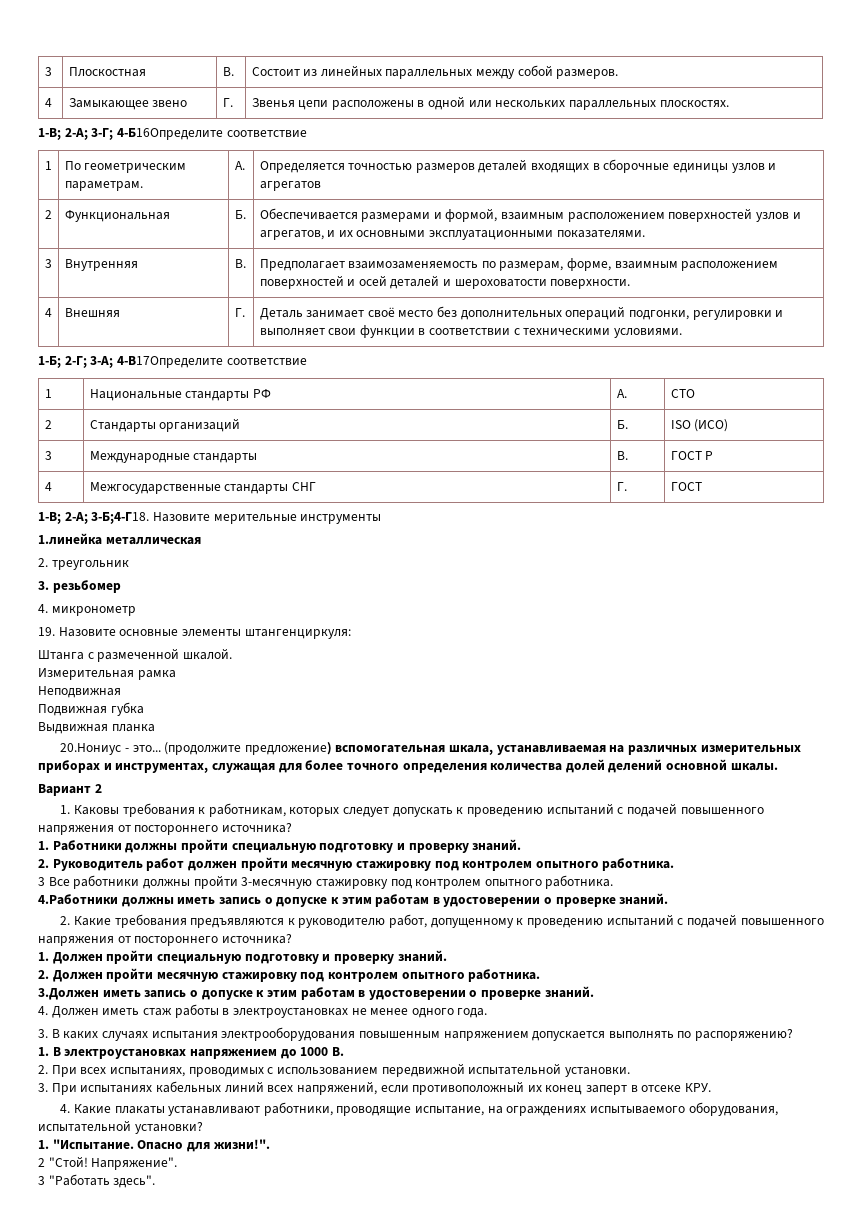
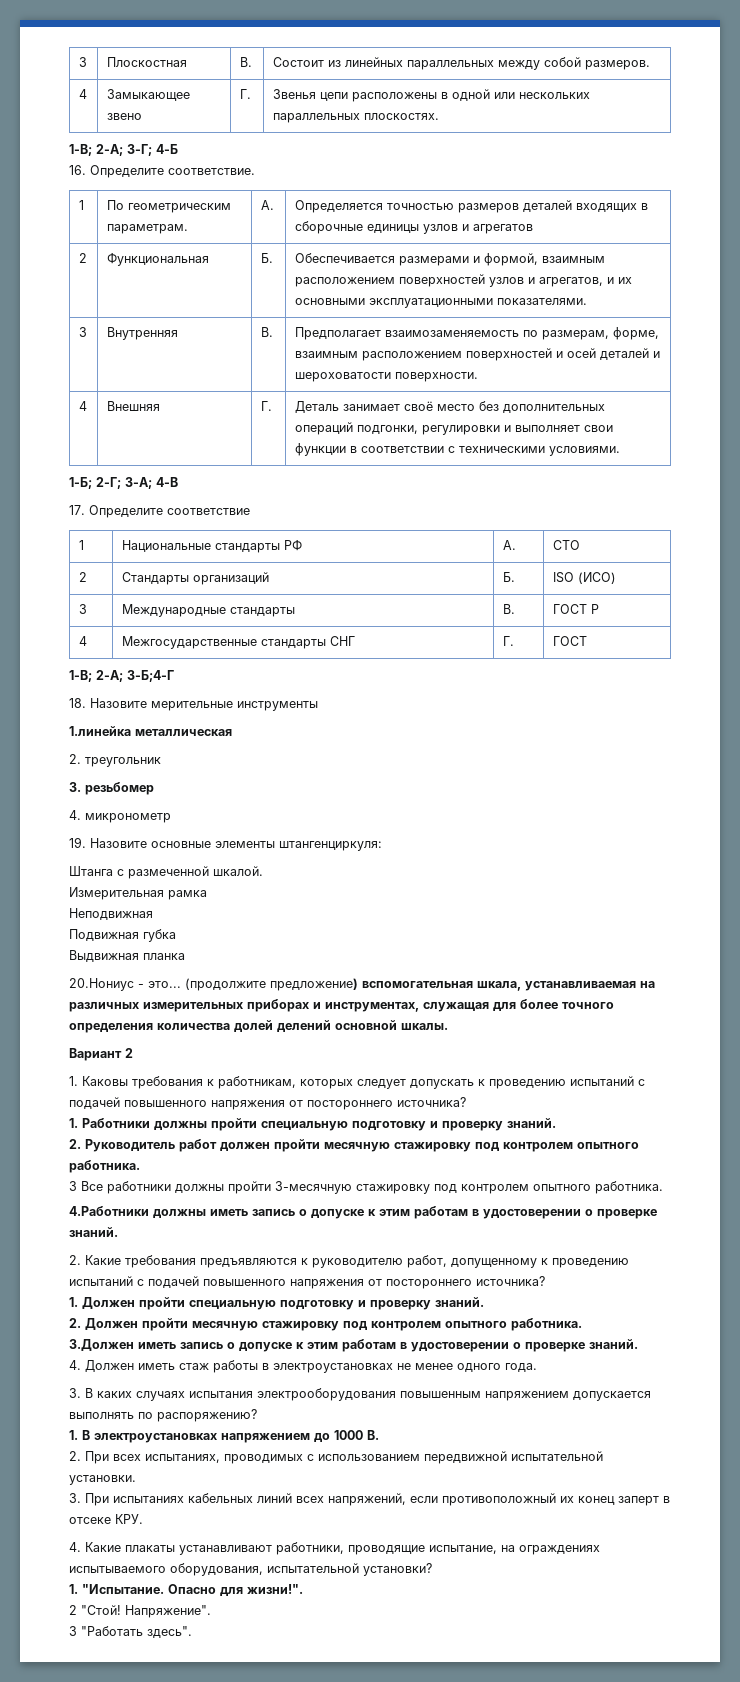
[116,128,307,140] 4-Б16Определите соответствие -> [156,144,178,154] [69,165,255,178] 4-Б // 16. Определите соответствие.
[116,356,223,368] 4-В17Определите -> [156,477,178,487] [69,505,163,518] 4-В // 17. Определите
[91,512,150,524] 3-Б;4-Г18. -> [127,670,174,682] [69,698,86,708] 3-Б;4-Г // 18.

